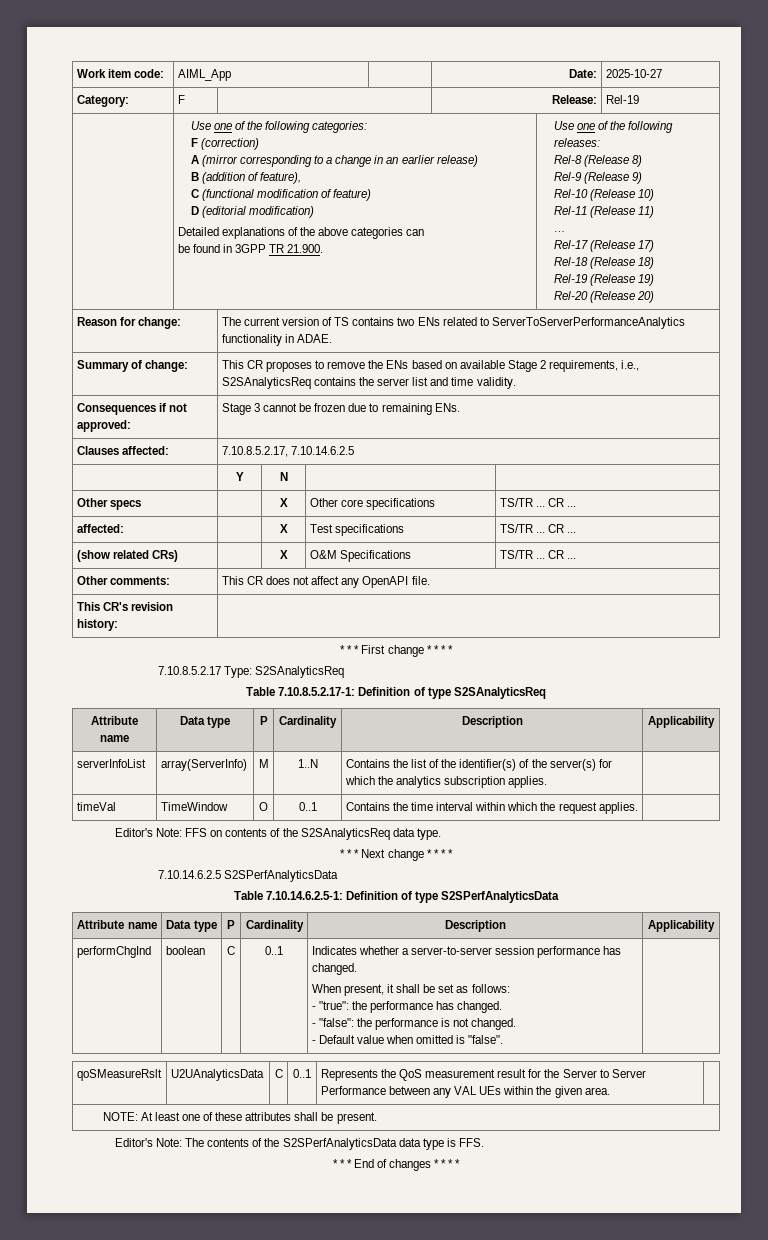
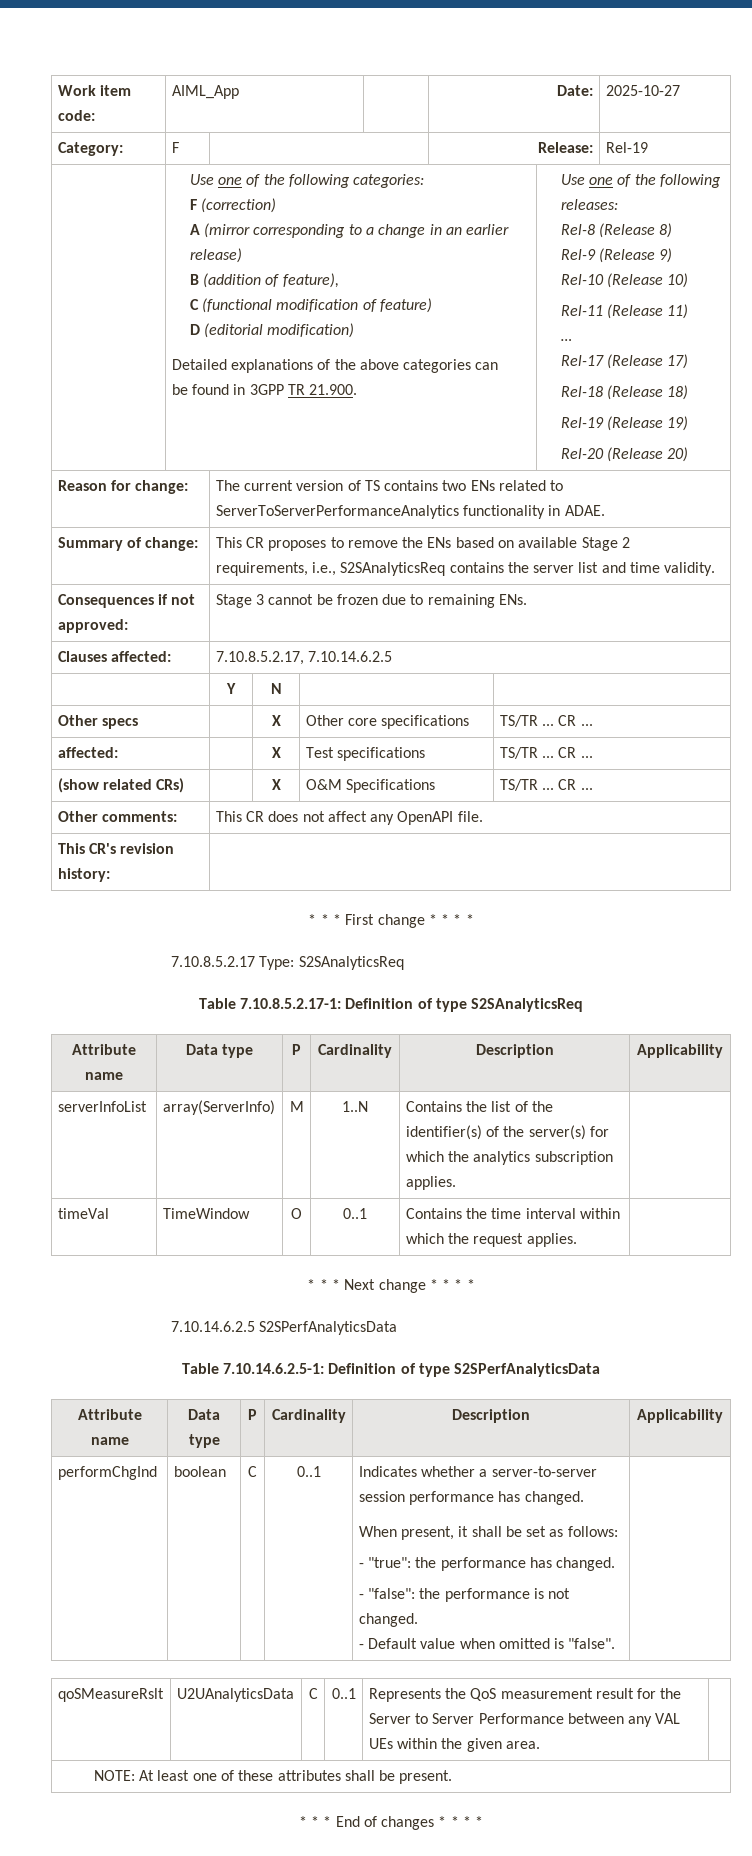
[114,828,441,840] // Editor's Note: FFS on contents of the S2SAnalyticsReq data type. -> (577, 1240) none
[114,1138,485,1150] // Editor's Note: The contents of the S2SPerfAnalyticsData data type is FFS. -> (453, 1777) none

